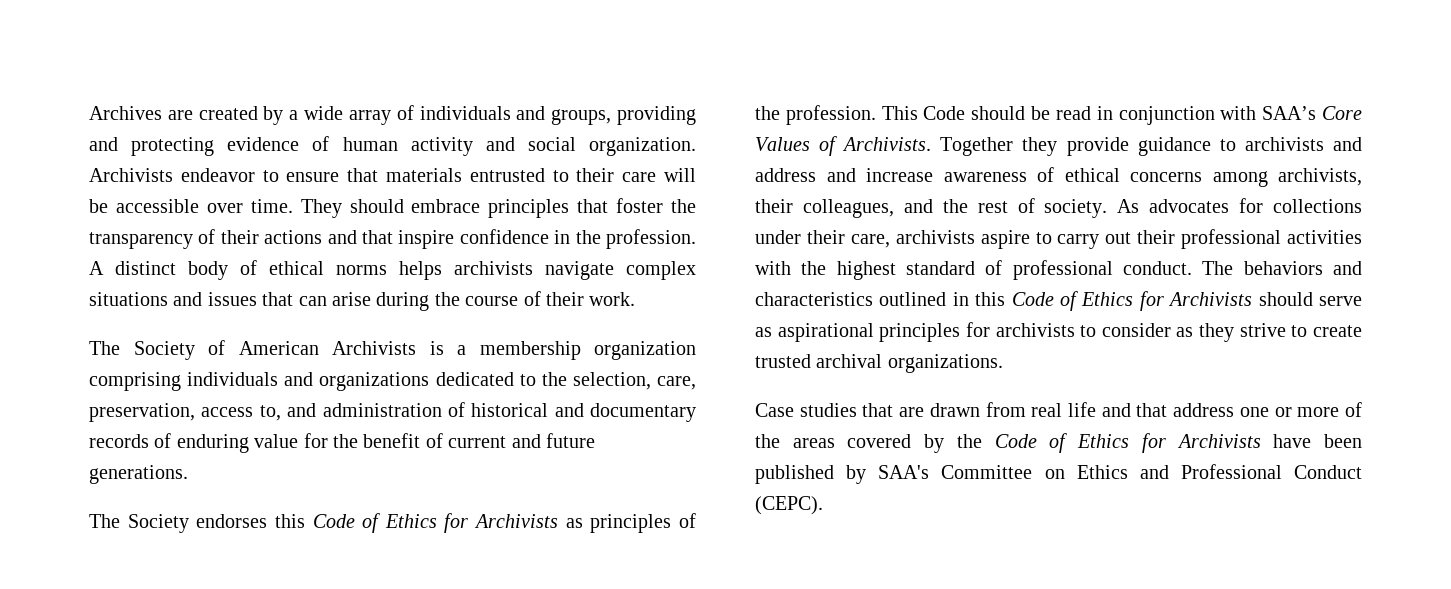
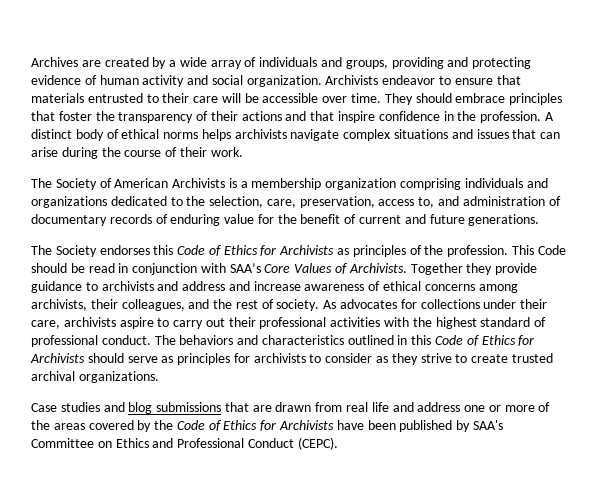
[471,403,584,417] historical and -> (561, 201) none
[777,323,874,342] aspirational -> (174, 359) none
(857, 410) none -> [103,402,222,414] and blog submissions
[1136,403,1168,417] that -> (414, 407) none

